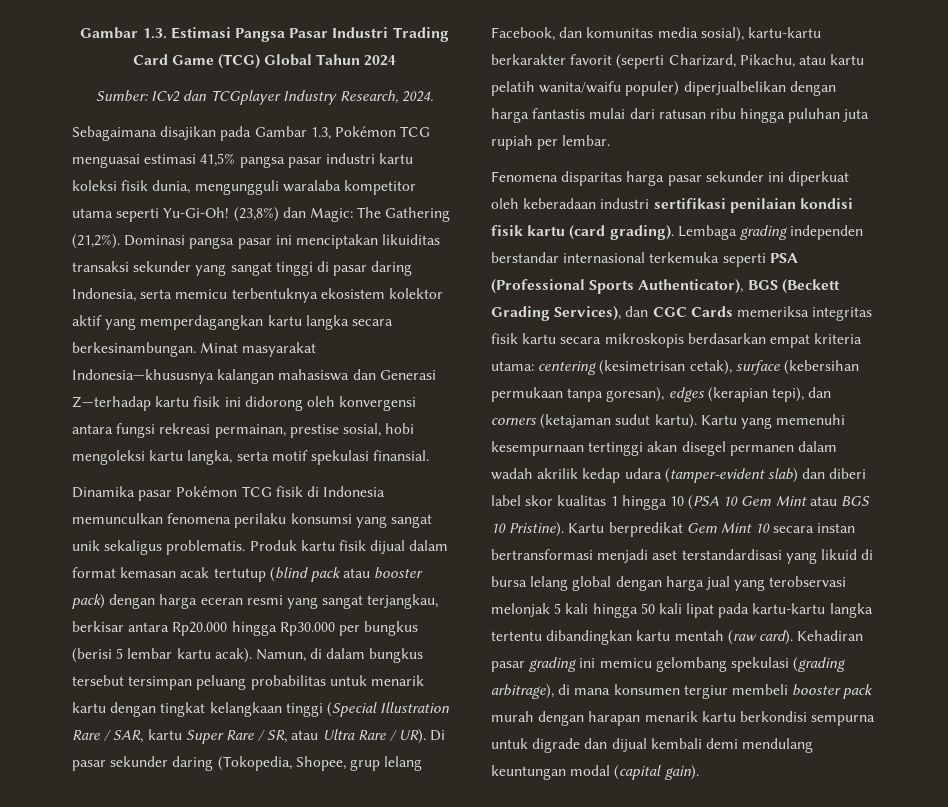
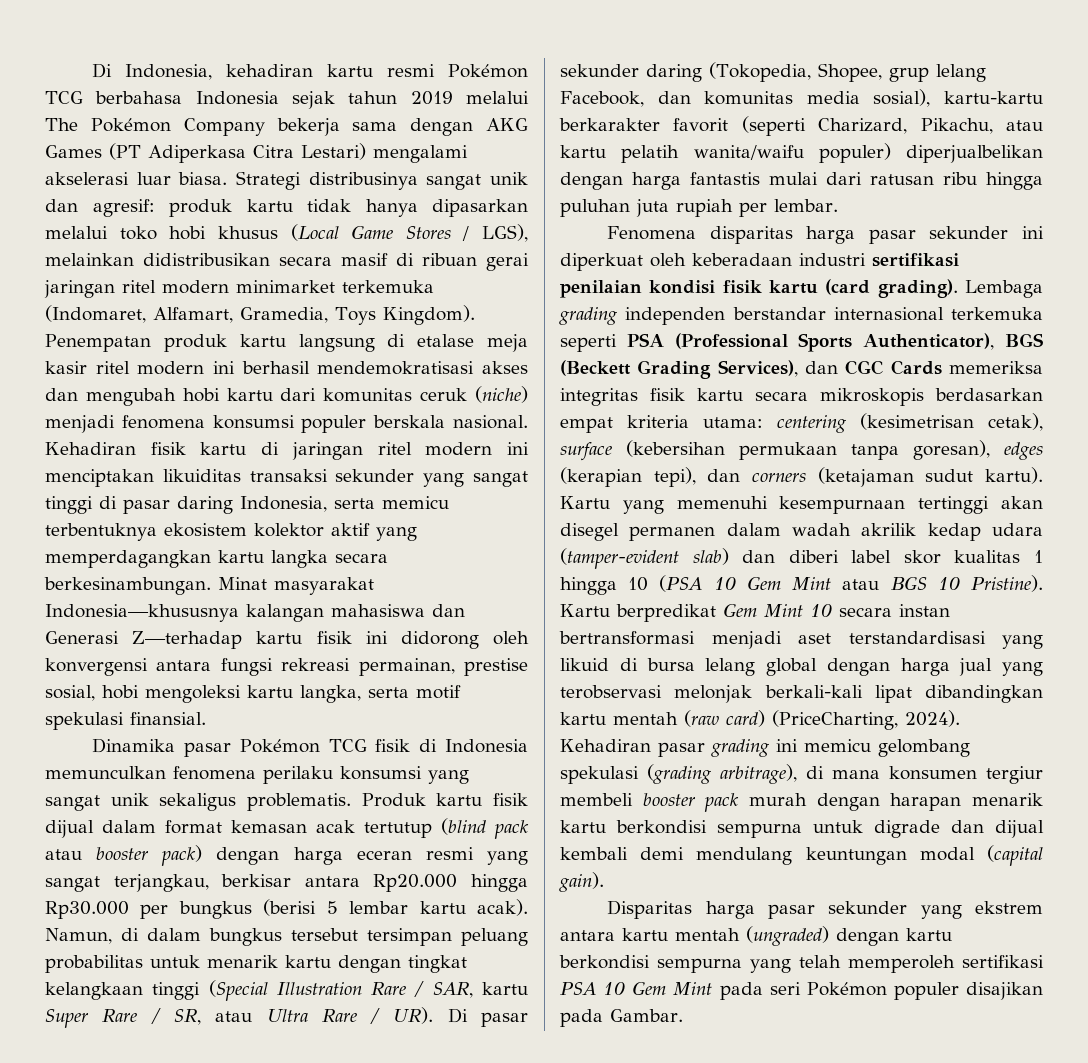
[80,27,449,42] [132,54,397,69] [95,90,434,105] [72,126,431,141] [72,153,414,168] [72,180,416,195] [72,207,451,222] [72,234,272,249] Gambar 1.3. Estimasi Pangsa Pasar Industri Trading Card Game (TCG) Global Tahun 2024 // Sumber: ICv2 dan TCGplayer Industry Research, 2024. // Sebagaimana disajikan pada Gambar 1.3, Pokémon TCG menguasai estimasi 41,5% pangsa pasar industri kartu koleksi fisik dunia, mengungguli waralaba kompetitor utama seperti Yu-Gi-Oh! (23,8%) dan Magic: The Gathering (21,2%). Dominasi pangsa pasar -> [92,63,528,80] [45,91,529,109] [45,118,528,136] [45,143,468,163] [45,171,528,190] [45,199,528,217] [45,224,528,242] [45,253,529,271] [44,280,434,298] [45,305,475,325] [45,334,528,352] [45,361,528,375] [45,386,528,406] [45,415,528,433] [45,442,493,460] Di Indonesia, kehadiran kartu resmi Pokémon TCG berbahasa Indonesia sejak tahun 2019 melalui The Pokémon Company bekerja sama dengan AKG Games (PT Adiperkasa Citra Lestari) mengalami akselerasi luar biasa. Strategi distribusinya sangat unik dan agresif: produk kartu tidak hanya dipasarkan melalui toko hobi khusus (Local Game Stores / LGS), melainkan didistribusikan secara masif di ribuan gerai jaringan ritel modern minimarket terkemuka (Indomaret, Alfamart, Gramedia, Toys Kingdom). Penempatan produk kartu langsung di etalase meja kasir ritel modern ini berhasil mendemokratisasi akses dan mengubah hobi kartu dari komunitas ceruk (niche) menjadi fenomena konsumsi populer berskala nasional. Kehadiran fisik kartu di jaringan ritel modern
[554,603,873,618] [491,631,542,641] 5 kali hingga 50 kali lipat pada kartu-kartu langka tertentu -> [764,685,912,703] berkali-kali lipat
[758,630,793,645] card). -> [726,710,960,730] card) (PriceCharting, 2024).
(699, 772) none -> [607,900,1043,919] [560,926,952,946] [559,955,1044,973] [560,981,1043,1000] [560,1009,683,1027] // Disparitas harga pasar sekunder yang ekstrem antara kartu mentah (ungraded) dengan kartu berkondisi sempurna yang telah memperoleh sertifikasi PSA 10 Gem Mint pada seri Pokémon populer disajikan pada Gambar.

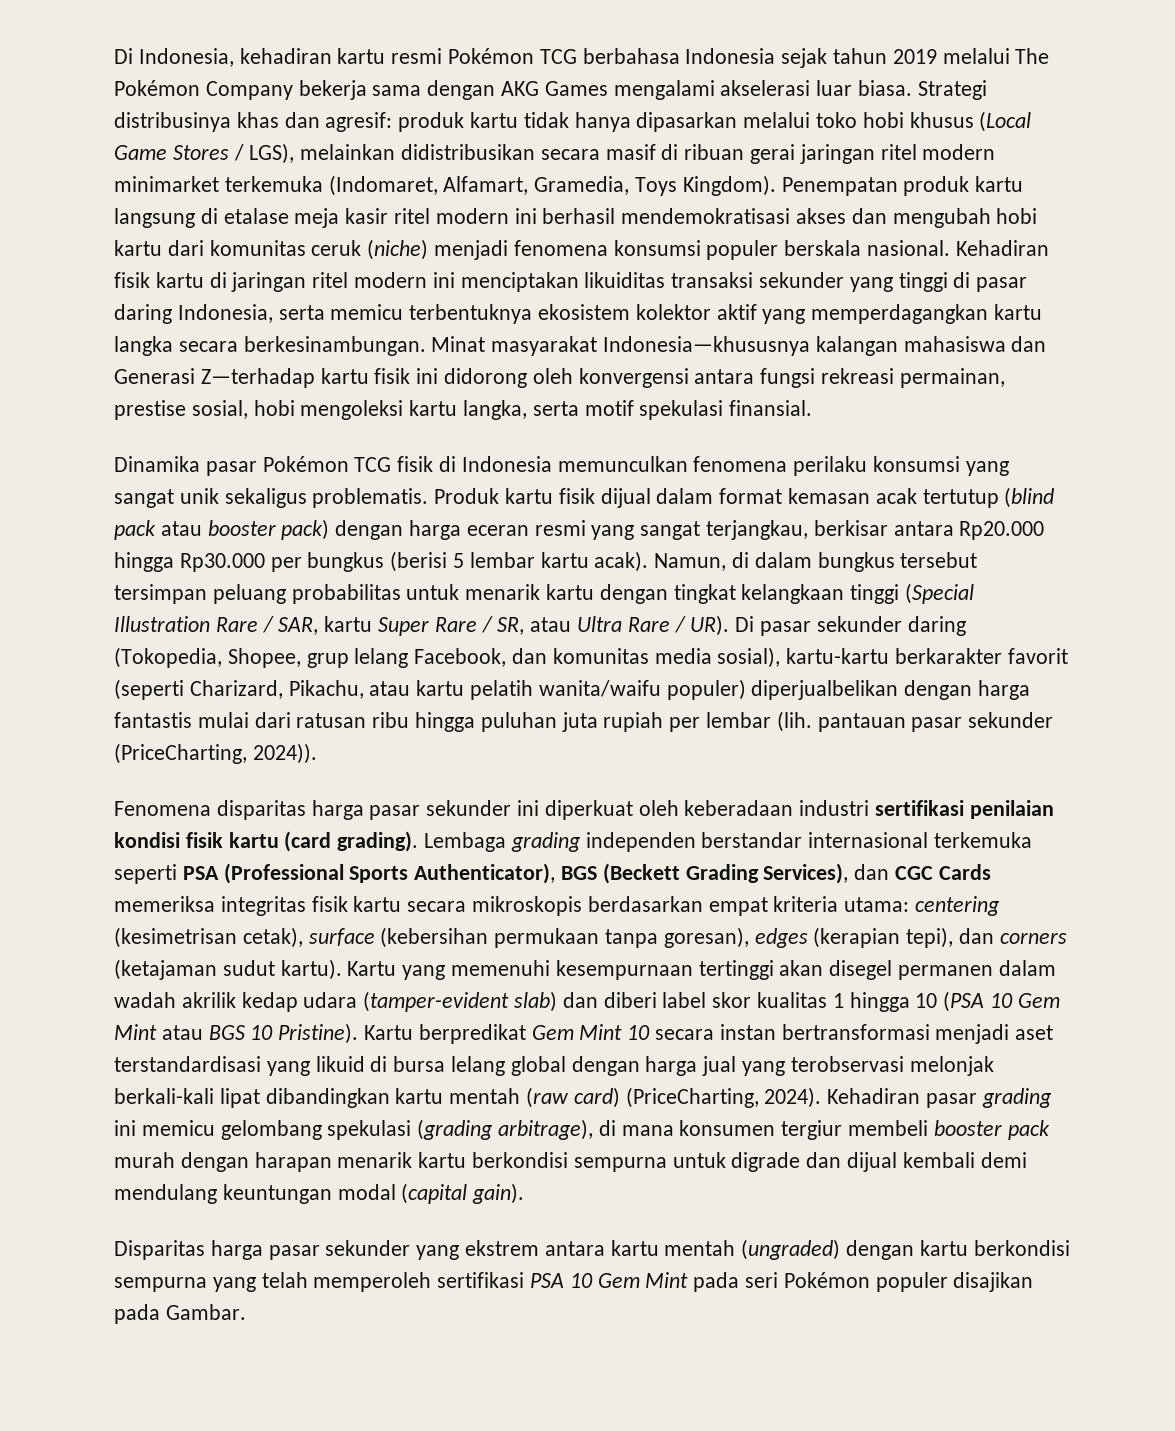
[109,143,366,163] (PT Adiperkasa Citra Lestari) -> (608, 88) none
[426,172,528,190] sangat unik -> [236,112,279,128] khas
[473,471,528,487] sangat -> (893, 284) none
[774,199,838,212] lembar. -> [706,711,1054,732] [114,743,317,764] lembar (lih. pantauan pasar sekunder (PriceCharting, 2024)).

